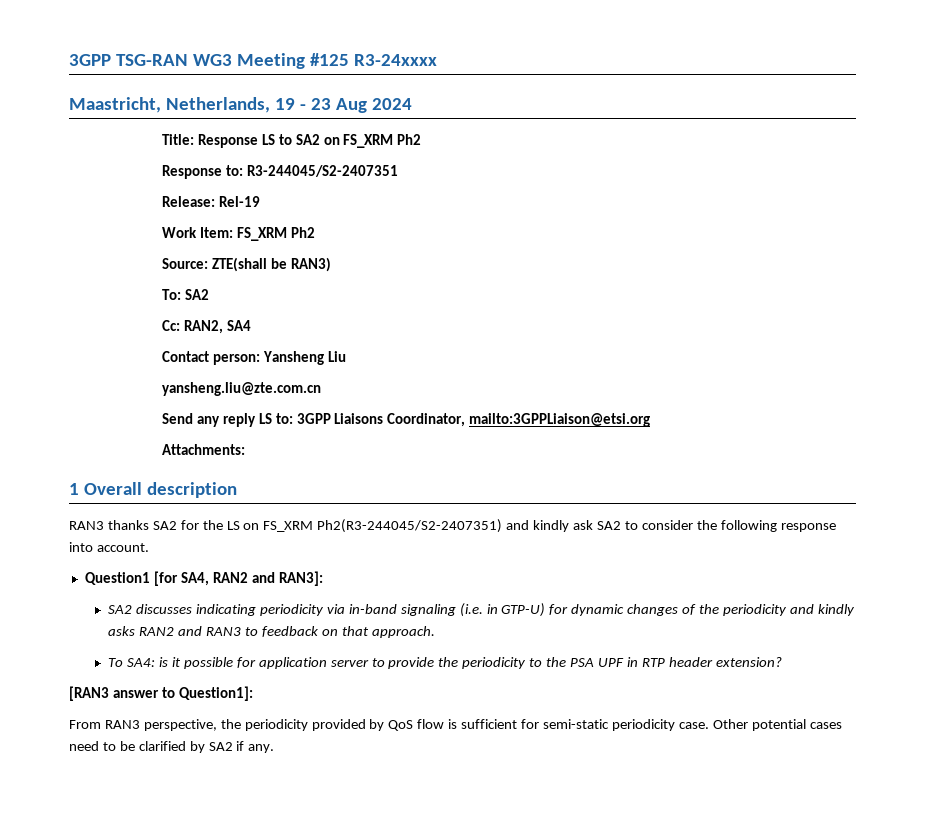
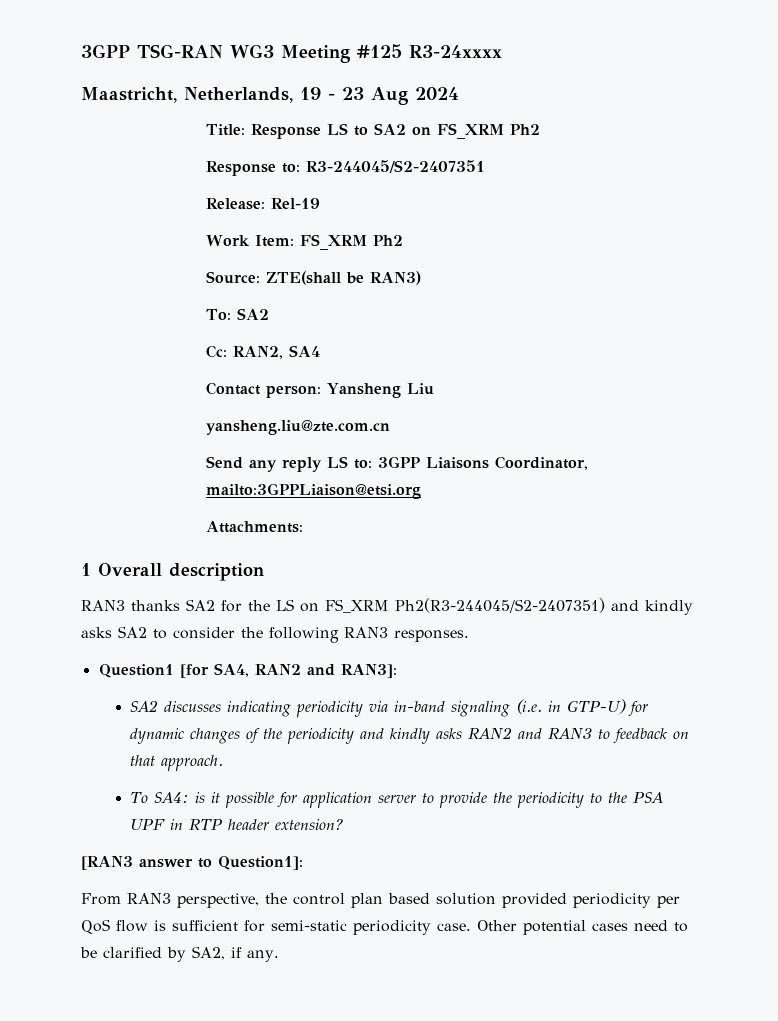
[573,520,594,530] ask -> [81,627,112,638] asks
[780,523,836,532] [69,542,149,552] response into account. -> [344,627,469,642] RAN3 responses.
[244,719,385,731] periodicity provided by -> [293,893,680,908] control plan based solution provided periodicity per
[208,742,233,751] SA2 -> [192,946,225,960] SA2,

